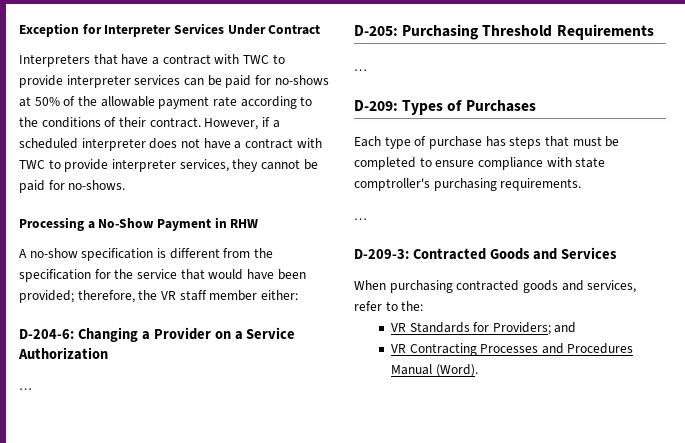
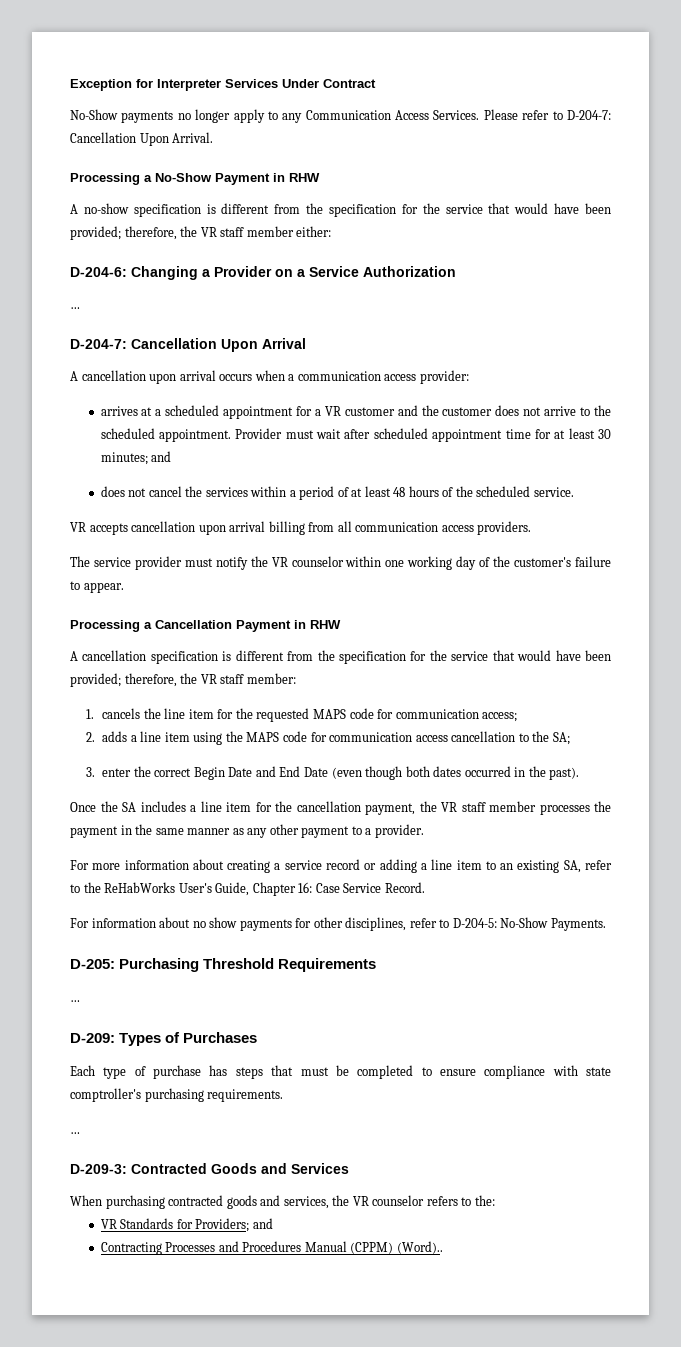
[19,54,285,67] [19,75,329,88] [19,96,313,109] [19,117,280,130] [19,138,322,151] [19,159,318,172] [19,180,126,193] Interpreters that have a contract with TWC to provide interpreter services can be paid for no-shows at 50% of the allowable payment rate according to the conditions of their contract. However, if a scheduled interpreter does not have a contract with TWC to provide interpreter services, they cannot be paid for no-shows. -> [70,109,611,123] [70,132,214,146] No-Show payments no longer apply to any Communication Access Services. Please refer to D-204-7: Cancellation Upon Arrival.
(32, 389) none -> [70,338,306,352] [70,370,469,384] [100,405,612,419] [100,428,612,442] [100,451,172,465] [100,486,574,500] [70,521,532,535] [70,556,611,570] [70,581,124,593] [70,620,341,632] [70,650,612,664] [70,673,296,687] [86,708,518,722] [86,731,570,745] [86,766,580,780] [70,801,611,815] [70,824,424,838] [70,859,613,873] [70,882,425,896] [70,917,606,931] // D-204-7: Cancellation Upon Arrival // A cancellation upon arrival occurs when a communication access provider: // arrives at a scheduled appointment for a VR customer and the customer does not arrive to the scheduled appointment. Provider must wait after scheduled appointment time for at least 30 minutes; and // does not cancel the services within a period of at least 48 hours of the scheduled service. // VR accepts cancellation upon arrival billing from all communication access providers. // The service provider must notify the VR counselor within one working day of the customer's failure to appear. // Processing a Cancellation Payment in RHW // A cancellation specification is different from the specification for the service that would have been provided; therefore, the VR staff member: // 1. cancels the line item for the requested MAPS code for communication access; // 2. adds a line item using the MAPS code for communication access cancellation to the SA; // 3. enter the correct Begin Date and End Date (even though both dates occurred in the past). // Once the SA includes a line item for the cancellation payment, the VR staff member processes the payment in the same manner as any other payment to a provider. // For more information about creating a service record or adding a line item to an existing SA, refer to the ReHabWorks User's Guide, Chapter 16: Case Service Record. // For information about no show payments for other disciplines, refer to D-204-5: No-Show Payments.
[354,301,382,311] refer -> [332,1195,458,1206] the VR counselor refers
[390,344,406,353] VR -> (273, 1223) none
[435,364,478,377] (Word). -> [350,1241,443,1254] (CPPM) (Word)..

